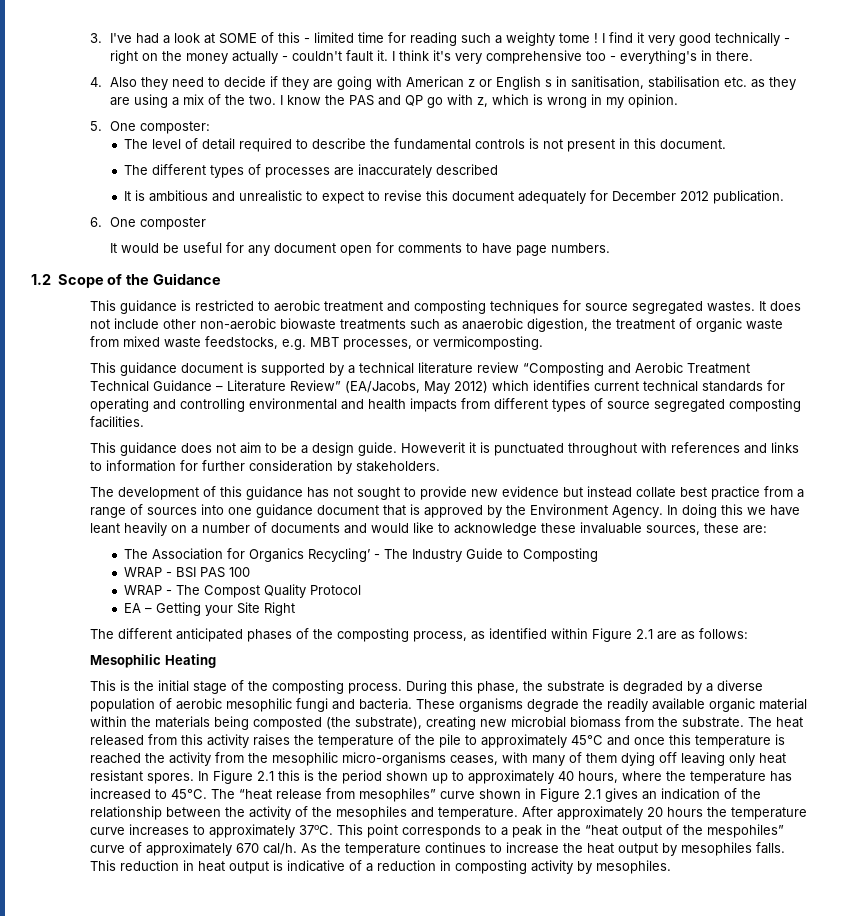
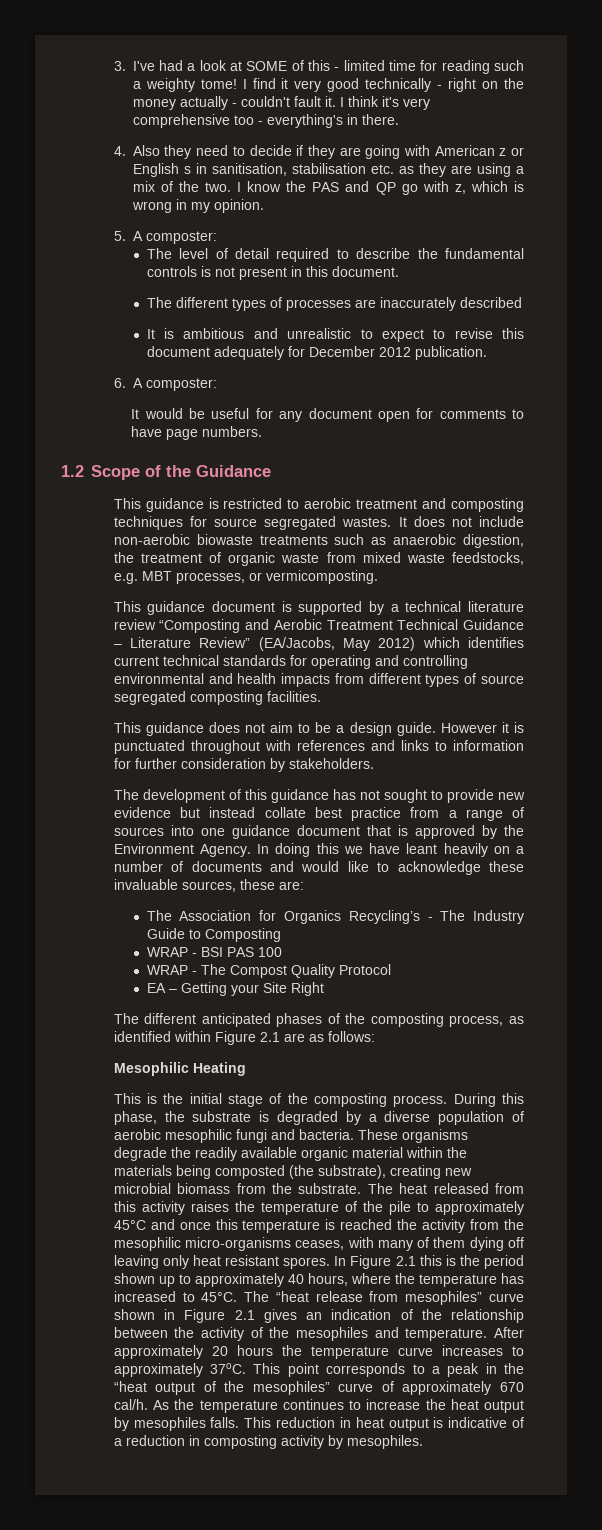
[558,33,598,43] tome ! -> [200,79,237,89] tome!
[109,121,136,131] One -> [132,231,143,241] A
[109,217,206,230] One composter -> [132,378,217,391] A composter:
[163,319,197,329] other -> (524, 521) none
[401,442,466,453] Howeverit -> [440,723,497,733] However
[308,548,371,562] Recycling’ -> [348,910,420,924] Recycling’s
[707,824,785,838] mespohiles” -> [252,1381,330,1395] mesophiles”

